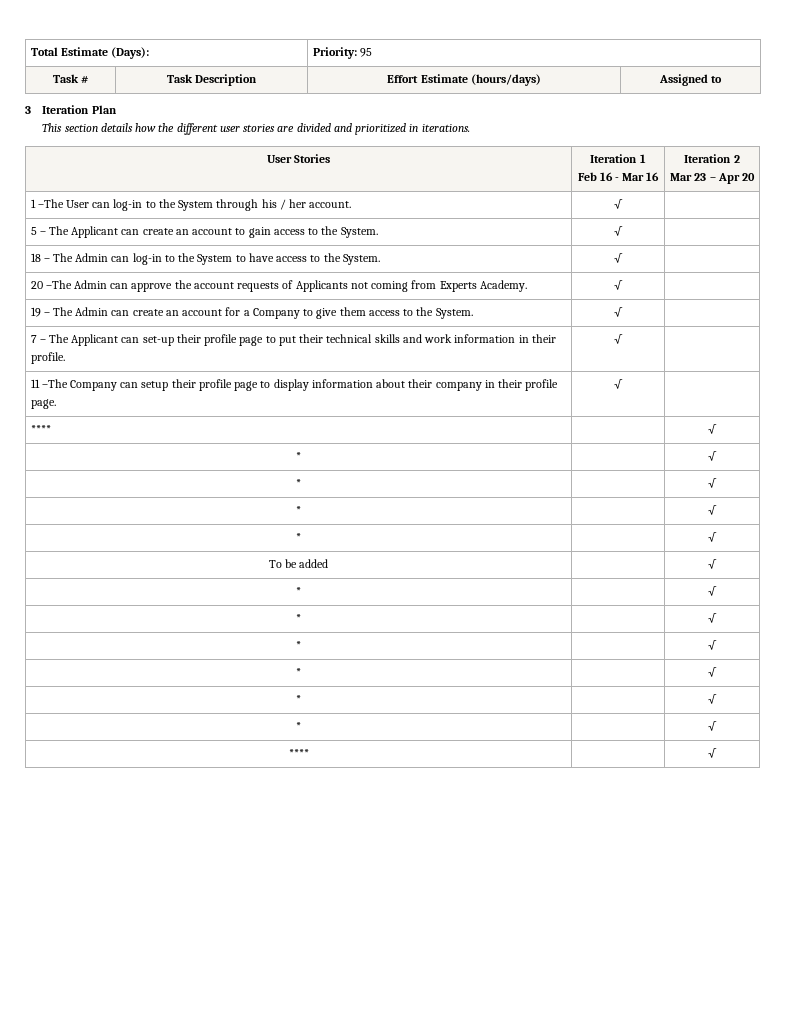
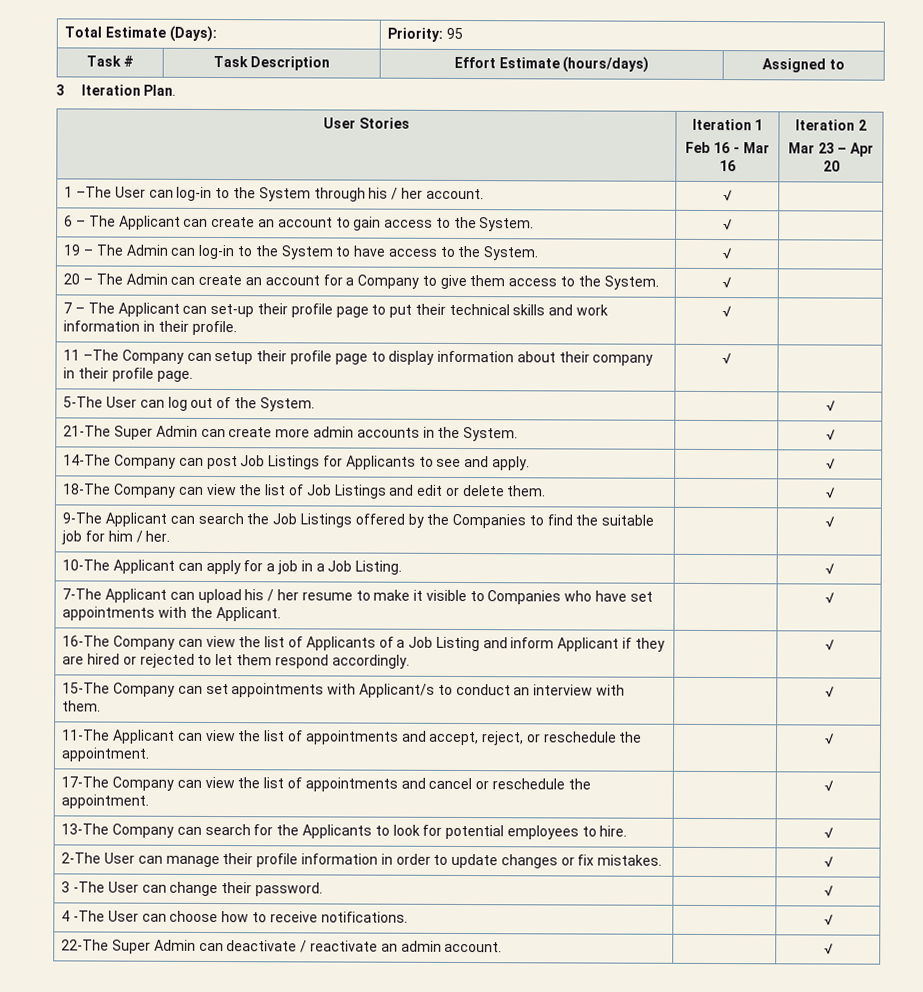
[91,105,117,114] [42,123,470,135] Plan // This section details how the different user stories are divided and prioritized in iterations. -> [143,84,178,96] Plan.
[30,227,37,235] 5 -> [64,215,74,227] 6
[30,253,41,262] 18 -> [63,244,82,256] 19
[45,280,527,292] [614,280,623,290] [30,307,41,317] –The Admin can approve the account requests of Applicants not coming from Experts Academy. | √ | // 19 -> (81, 279) none
[30,425,51,433] [708,424,717,434] [296,452,301,460] [708,451,717,461] [296,479,301,487] [708,478,717,488] [296,506,301,514] [708,505,717,515] [296,533,301,541] [708,532,717,542] [268,559,329,568] [708,559,717,569] [296,587,301,595] [708,586,717,596] [296,614,301,622] [708,613,717,623] [296,641,301,649] [708,640,717,650] [296,668,301,676] [708,667,717,677] [296,695,301,703] [708,694,717,704] [296,722,301,730] [708,721,717,731] [288,749,309,757] **** | | √ // * | | √ // * | | √ // * | | √ // * | | √ // To be added | | √ // * | | √ // * | | √ // * | | √ // * | | √ // * | | √ // * | | √ // **** -> [63,396,315,412] [825,400,836,412] [63,425,519,442] [825,429,836,441] [63,454,530,471] [825,458,836,470] [63,483,547,499] [824,487,836,499] [62,512,655,529] [61,530,171,545] [824,516,835,528] [62,559,403,575] [824,563,835,575] [62,588,653,605] [62,606,281,622] [824,592,835,604] [62,635,665,652] [62,653,410,669] [824,639,835,651] [62,682,625,698] [62,700,102,712] [824,686,835,698] [62,729,643,746] [61,747,150,762] [824,733,835,745] [61,776,591,792] [61,794,150,809] [823,780,834,792] [61,823,628,840] [823,827,834,839] [61,852,663,869] [823,856,834,868] [61,881,324,897] [823,885,834,897] [61,910,408,923] [823,914,834,926] [61,939,503,954] 5-The User can log out of the System. | | √ // 21-The Super Admin can create more admin accounts in the System. | | √ // 14-The Company can post Job Listings for Applicants to see and apply. | | √ // 18-The Company can view the list of Job Listings and edit or delete them. | | √ // 9-The Applicant can search the Job Listings offered by the Companies to find the suitable job for him / her. | | √ // 10-The Applicant can apply for a job in a Job Listing. | | √ // 7-The Applicant can upload his / her resume to make it visible to Companies who have set appointments with the Applicant. | | √ // 16-The Company can view the list of Applicants of a Job Listing and inform Applicant if they are hired or rejected to let them respond accordingly. | | √ // 15-The Company can set appointments with Applicant/s to conduct an interview with them. | | √ // 11-The Applicant can view the list of appointments and accept, reject, or reschedule the appointment. | | √ // 17-The Company can view the list of appointments and cancel or reschedule the appointment. | | √ // 13-The Company can search for the Applicants to look for potential employees to hire. | | √ // 2-The User can manage their profile information in order to update changes or fix mistakes. | | √ // 3 -The User can change their password. | | √ // 4 -The User can choose how to receive notifications. | | √ // 22-The Super Admin can deactivate / reactivate an admin account.

